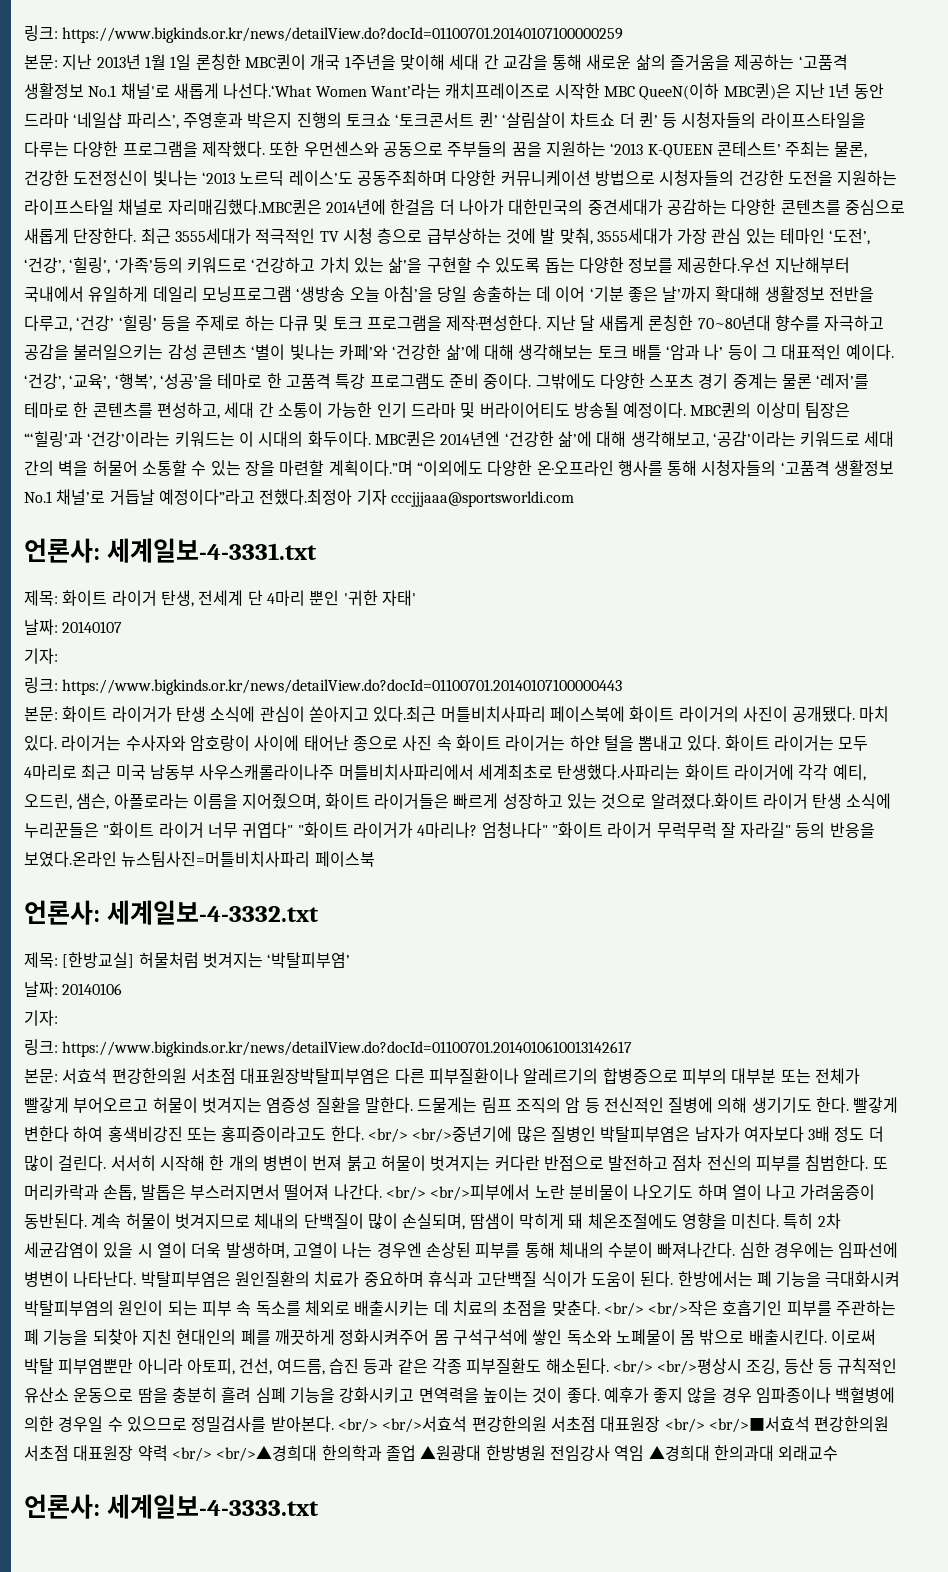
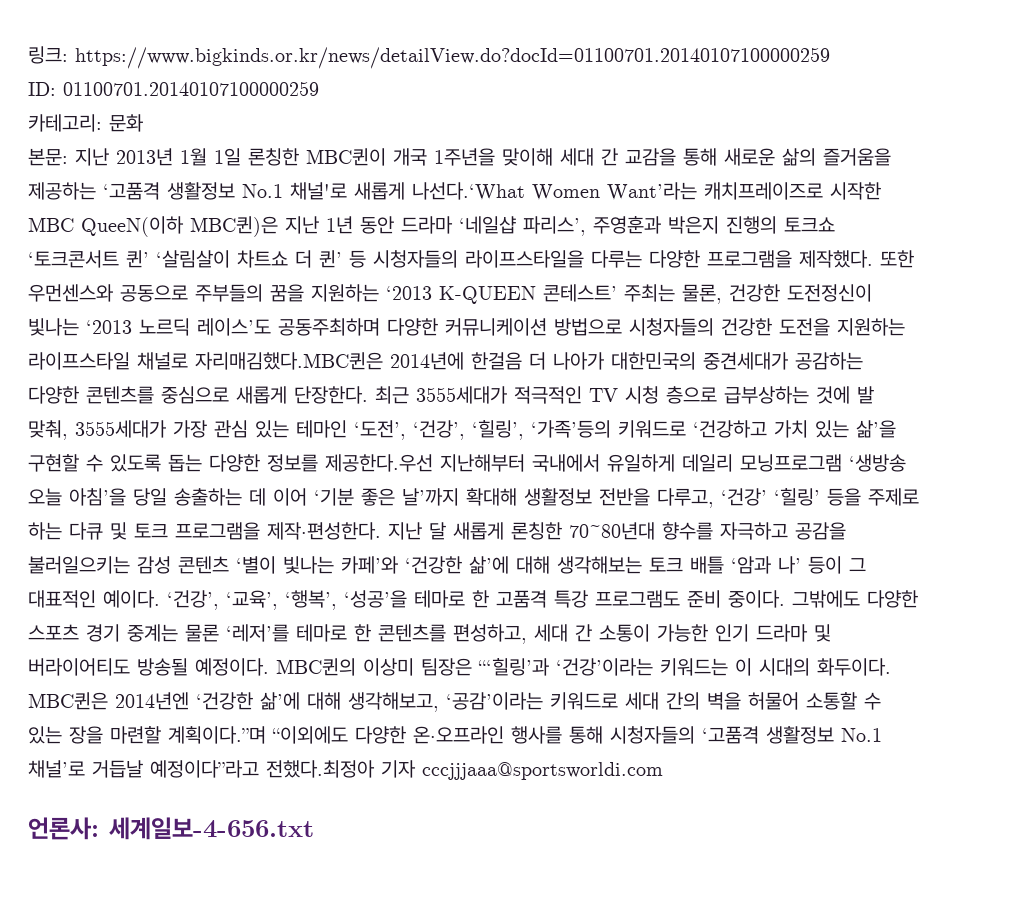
(624, 35) none -> [28,81,319,96] [28,114,143,132] // ID: 01100701.20140107100000259 // 카테고리: 문화
[106,538,317,563] [24,590,416,607] [24,619,123,635] [24,648,58,664] [24,677,623,695] [24,706,890,722] [24,735,869,751] [24,764,866,781] [24,793,892,810] [24,822,875,838] [24,851,375,867] [24,900,319,925] [24,952,351,968] [24,981,123,997] [24,1010,58,1026] [24,1039,633,1057] [24,1068,860,1084] [24,1097,899,1113] [24,1126,884,1143] [24,1155,888,1172] [24,1184,876,1201] [24,1213,841,1230] [24,1242,899,1259] [24,1271,901,1287] [24,1300,897,1317] [24,1329,877,1345] [24,1358,898,1375] [24,1387,896,1403] [24,1416,890,1433] [24,1445,839,1462] [24,1494,319,1519] 세계일보-4-3331.txt // 제목: 화이트 라이거 탄생, 전세계 단 4마리 뿐인 '귀한 자태' // 날짜: 20140107 // 기자: // 링크: https://www.bigkinds.or.kr/news/detailView.do?docId=01100701.20140107100000443 // 본문: 화이트 라이거가 탄생 소식에 관심이 쏟아지고 있다.최근 머틀비치사파리 페이스북에 화이트 라이거의 사진이 공개됐다. 마치 있다. 라이거는 수사자와 암호랑이 사이에 태어난 종으로 사진 속 화이트 라이거는 하얀 털을 뽐내고 있다. 화이트 라이거는 모두 4마리로 최근 미국 남동부 사우스캐롤라이나주 머틀비치사파리에서 세계최초로 탄생했다.사파리는 화이트 라이거에 각각 예티, 오드린, 샘슨, 아폴로라는 이름을 지어줬으며, 화이트 라이거들은 빠르게 성장하고 있는 것으로 알려졌다.화이트 라이거 탄생 소식에 누리꾼들은 "화이트 라이거 너무 귀엽다" "화이트 라이거가 4마리나? 엄청나다" "화이트 라이거 무럭무럭 잘 자라길" 등의 반응을 보였다.온라인 뉴스팀사진=머틀비치사파리 페이스북 // 언론사: 세계일보-4-3332.txt // 제목: [한방교실] 허물처럼 벗겨지는 ‘박탈피부염’ // 날짜: 20140106 // 기자: // 링크: https://www.bigkinds.or.kr/news/detailView.do?docId=01100701.2014010610013142617 // 본문: 서효석 편강한의원 서초점 대표원장박탈피부염은 다른 피부질환이나 알레르기의 합병증으로 피부의 대부분 또는 전체가 빨갛게 부어오르고 허물이 벗겨지는 염증성 질환을 말한다. 드물게는 림프 조직의 암 등 전신적인 질병에 의해 생기기도 한다. 빨갛게 변한다 하여 홍색비강진 또는 홍피증이라고도 한다. <br/> <br/>중년기에 많은 질병인 박탈피부염은 남자가 여자보다 3배 정도 더 많이 걸린다. 서서히 시작해 한 개의 병변이 번져 붉고 허물이 벗겨지는 커다란 반점으로 발전하고 점차 전신의 피부를 침범한다. 또 머리카락과 손톱, 발톱은 부스러지면서 떨어져 나간다. <br/> <br/>피부에서 노란 분비물이 나오기도 하며 열이 나고 가려움증이 동반된다. 계속 허물이 벗겨지므로 체내의 단백질이 많이 손실되며, 땀샘이 막히게 돼 체온조절에도 영향을 미친다. 특히 2차 세균감염이 있을 시 열이 더욱 발생하며, 고열이 나는 경우엔 손상된 피부를 통해 체내의 수분이 빠져나간다. 심한 경우에는 임파선에 병변이 나타난다. 박탈피부염은 원인질환의 치료가 중요하며 휴식과 고단백질 식이가 도움이 된다. 한방에서는 폐 기능을 극대화시켜 박탈피부염의 원인이 되는 피부 속 독소를 체외로 배출시키는 데 치료의 초점을 맞춘다. <br/> <br/>작은 호흡기인 피부를 주관하는 폐 기능을 되찾아 지친 현대인의 폐를 깨끗하게 정화시켜주어 몸 구석구석에 쌓인 독소와 노폐물이 몸 밖으로 배출시킨다. 이로써 박탈 피부염뿐만 아니라 아토피, 건선, 여드름, 습진 등과 같은 각종 피부질환도 해소된다. <br/> <br/>평상시 조깅, 등산 등 규칙적인 유산소 운동으로 땀을 충분히 흘려 심폐 기능을 강화시키고 면역력을 높이는 것이 좋다. 예후가 좋지 않을 경우 임파종이나 백혈병에 의한 경우일 수 있으므로 정밀검사를 받아본다. <br/> <br/>서효석 편강한의원 서초점 대표원장 <br/> <br/>■서효석 편강한의원 서초점 대표원장 약력 <br/> <br/>▲경희대 한의학과 졸업 ▲원광대 한방병원 전임강사 역임 ▲경희대 한의과대 외래교수 // 언론사: 세계일보-4-3333.txt -> [109,817,314,840] 세계일보-4-656.txt

